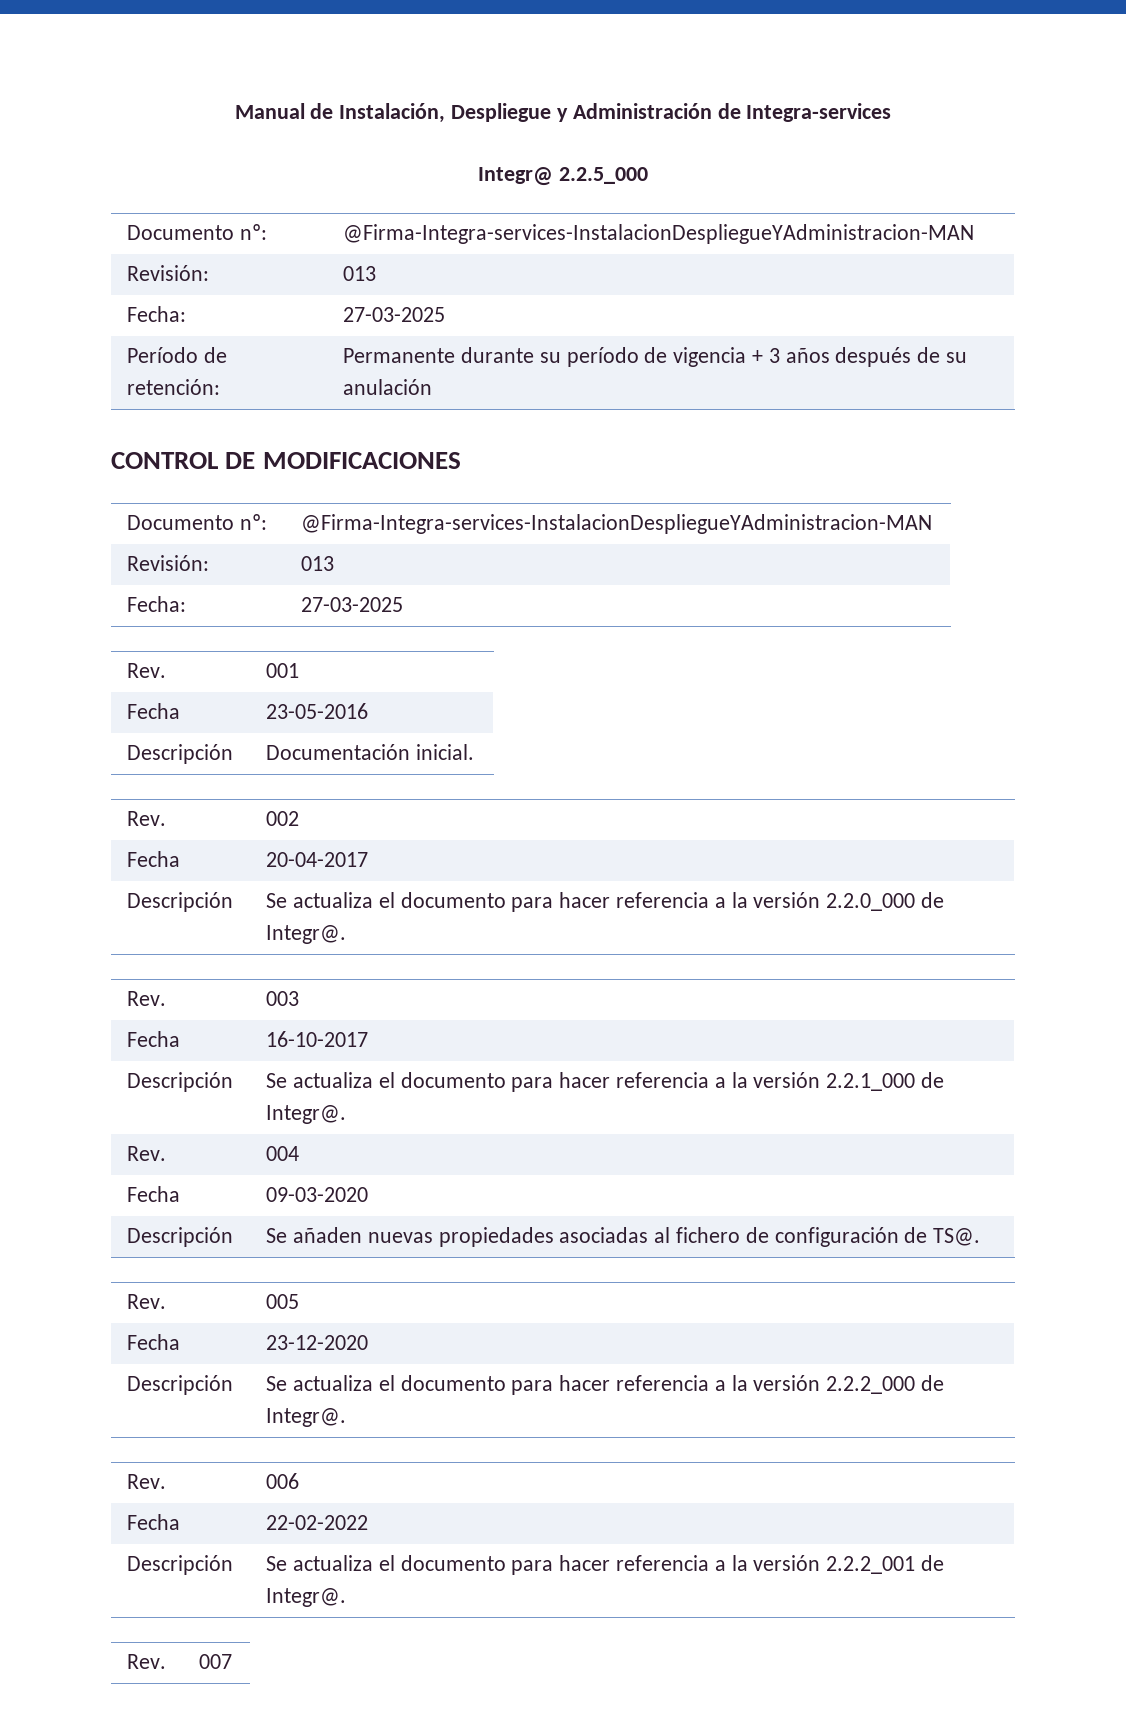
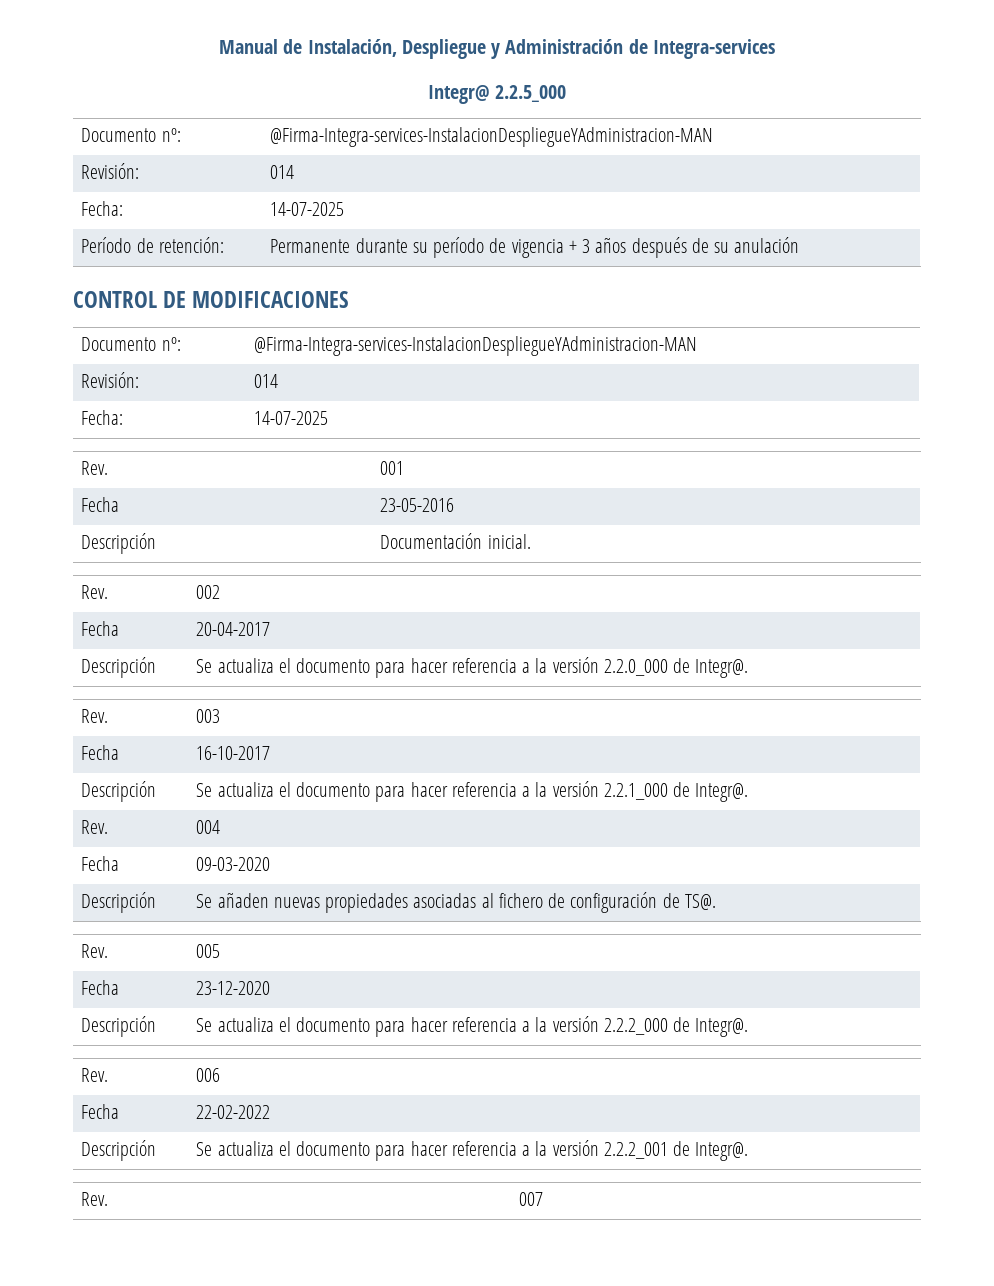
[343,266,377,281] [127,306,187,322] [343,307,446,322] 013 // Fecha: | 27-03-2025 -> [270,165,295,179] [81,201,124,216] [270,202,345,216] 014 // Fecha: | 14-07-2025
[301,556,335,571] [127,596,187,612] [301,597,404,612] 013 // Fecha: | 27-03-2025 -> [254,374,279,388] [81,410,124,425] [254,411,329,425] 014 // Fecha: | 14-07-2025

